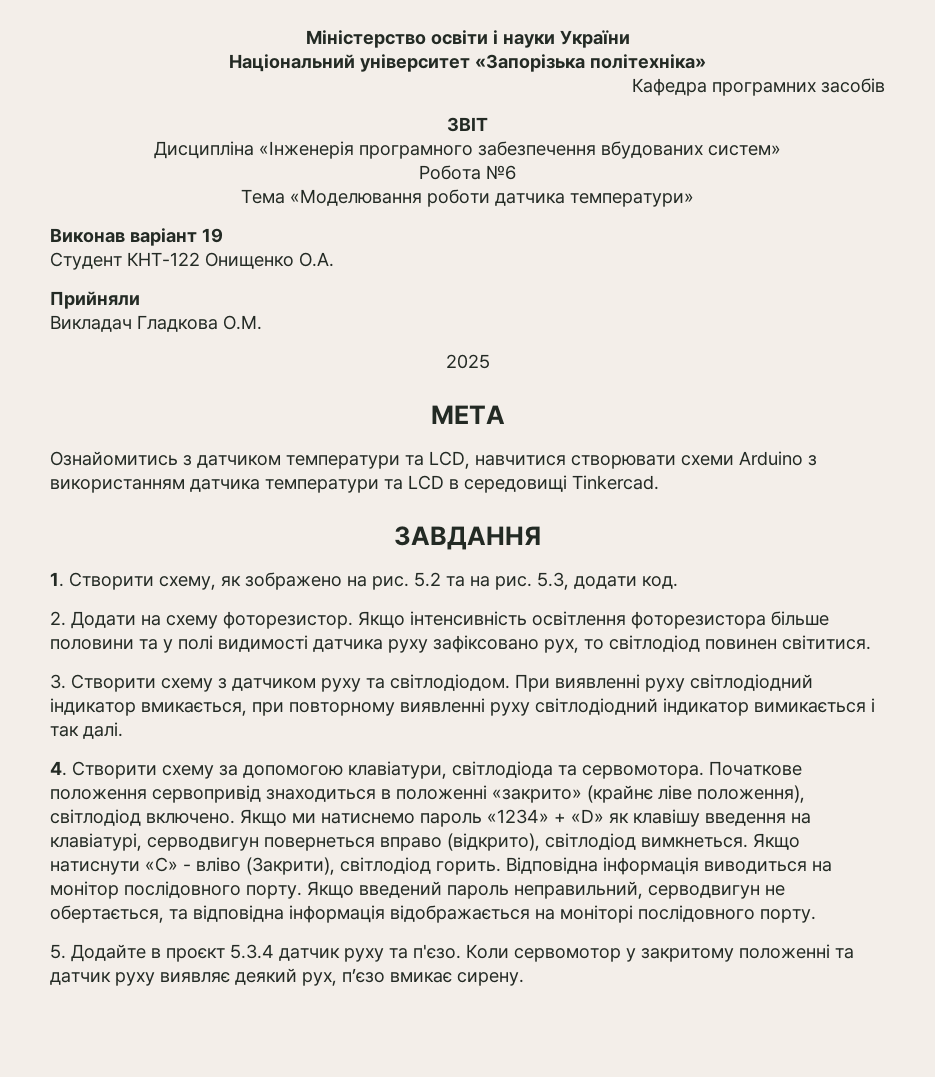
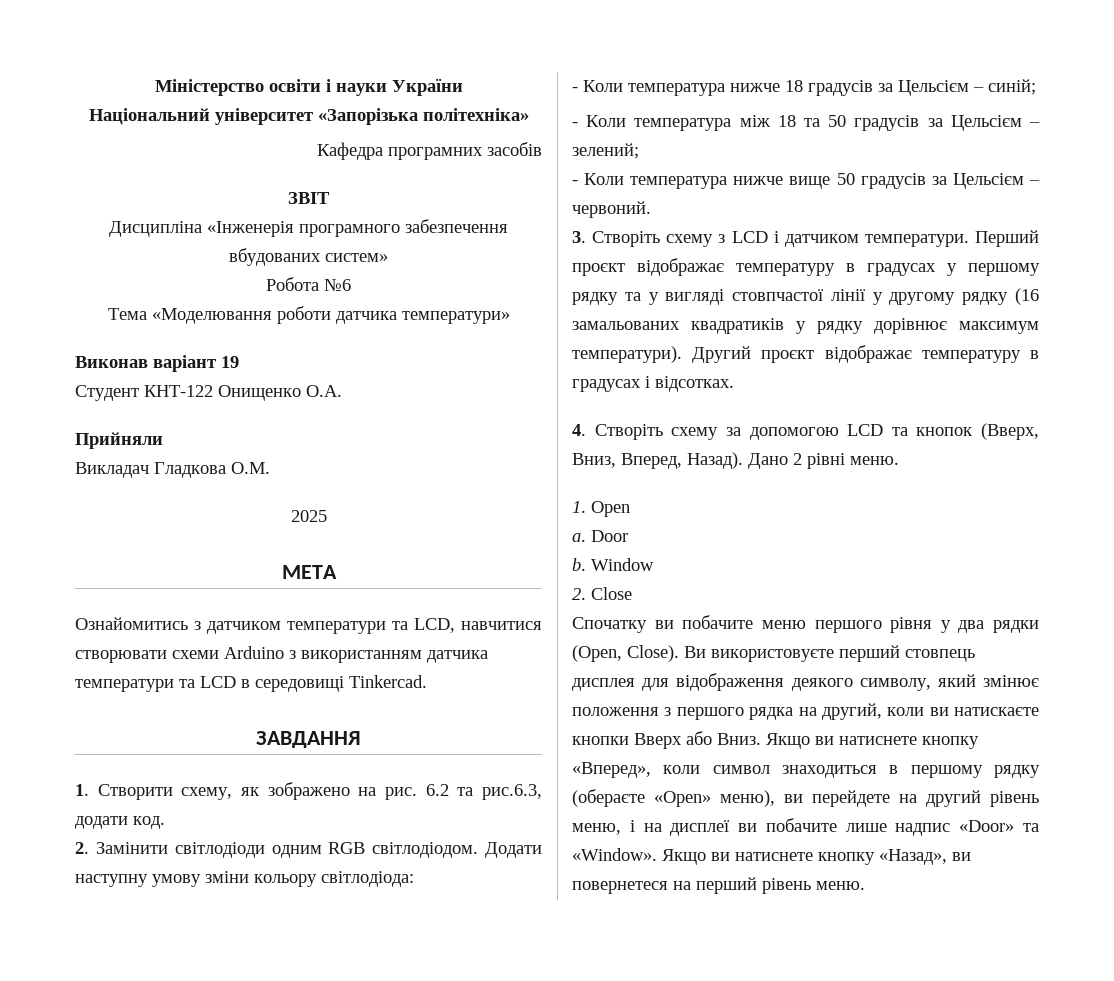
[414,572,678,590] [50,611,829,629] [50,635,871,653] [50,674,813,692] [50,698,875,716] [50,722,123,739] 5.2 та на рис. 5.3, додати код. // 2. Додати на схему фоторезистор. Якщо інтенсивність освітлення фоторезистора більше половини та у полі видимості датчика руху зафіксовано рух, то світлодіод повинен світитися. // 3. Створити схему з датчиком руху та світлодіодом. При виявленні руху світлодіодний індикатор вмикається, при повторному виявленні руху світлодіодний індикатор вимикається і так далі. -> [425,784,542,800] [75,816,165,829] [75,842,542,858] [75,871,414,887] [572,79,1036,96] [572,115,1040,131] [572,143,639,159] [572,173,1040,189] [572,201,651,218] [572,230,1039,247] [572,258,1040,276] [572,288,1039,305] [572,318,1039,334] [572,345,1039,363] [572,376,734,392] 6.2 та рис.6.3, додати код. // 2. Замінити світлодіоди одним RGB світлодіодом. Додати наступну умову зміни кольору світлодіода: // - Коли температура нижче 18 градусів за Цельсієм – синій; // - Коли температура між 18 та 50 градусів за Цельсієм – зелений; // - Коли температура нижче вище 50 градусів за Цельсієм – червоний. // 3. Створіть схему з LCD і датчиком температури. Перший проєкт відображає температуру в градусах у першому рядку та у вигляді стовпчастої лінії у другому рядку (16 замальованих квадратиків у рядку дорівнює максимум температури). Другий проєкт відображає температуру в градусах і відсотках.
[72,761,157,779] Створити -> [594,424,663,440] Створіть
[348,761,802,779] [50,785,805,803] [50,809,811,827] [50,833,800,851] [50,857,832,875] [50,881,785,899] [50,905,816,923] [50,944,854,962] [50,968,524,986] клавіатури, світлодіода та сервомотора. Початкове положення сервопривід знаходиться в положенні «закрито» (крайнє ліве положення), світлодіод включено. Якщо ми натиснемо пароль «1234» + «D» як клавішу введення на клавіатурі, серводвигун повернеться вправо (відкрито), світлодіод вимкнеться. Якщо натиснути «С» - вліво (Закрити), світлодіод горить. Відповідна інформація виводиться на монітор послідовного порту. Якщо введений пароль неправильний, серводвигун не обертається, та відповідна інформація відображається на моніторі послідовного порту. // 5. Додайте в проєкт 5.3.4 датчик руху та п'єзо. Коли сервомотор у закритому положенні та датчик руху виявляє деякий рух, п’єзо вмикає сирену. -> [847,423,1039,440] [572,452,899,469] [572,501,630,517] [572,530,628,542] [572,558,654,571] [572,587,632,600] [572,615,1039,633] [572,645,975,662] [572,673,1039,691] [572,703,1039,720] [572,731,979,749] [572,762,1040,778] [572,789,1039,807] [572,818,1039,836] [572,848,971,865] [572,877,865,894] LCD та кнопок (Вверх, Вниз, Вперед, Назад). Дано 2 рівні меню. // 1. Open // a. Door // b. Window // 2. Close // Спочатку ви побачите меню першого рівня у два рядки (Open, Close). Ви використовуєте перший стовпець дисплея для відображення деякого символу, який змінює положення з першого рядка на другий, коли ви натискаєте кнопки Вверх або Вниз. Якщо ви натиснете кнопку «Вперед», коли символ знаходиться в першому рядку (обераєте «Open» меню), ви перейдете на другий рівень меню, і на дисплеї ви побачите лише надпис «Door» та «Window». Якщо ви натиснете кнопку «Назад», ви повернетеся на перший рівень меню.

